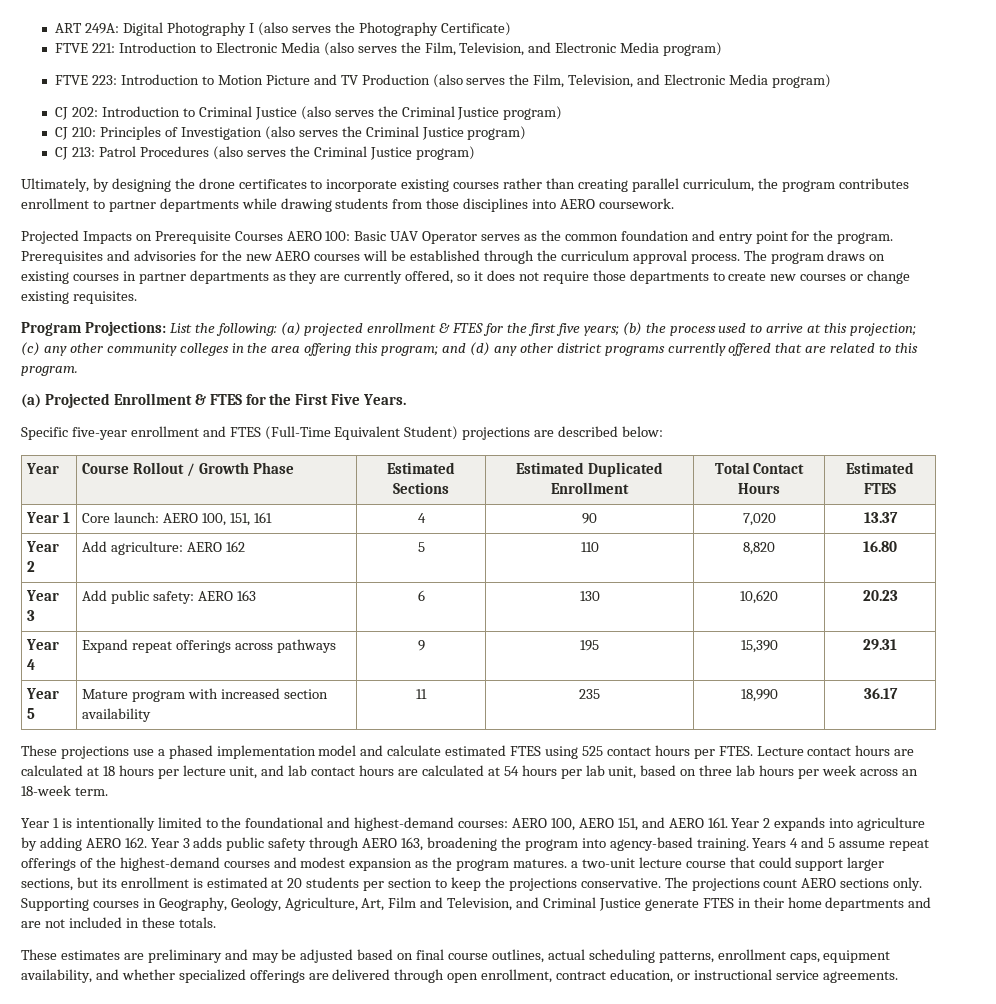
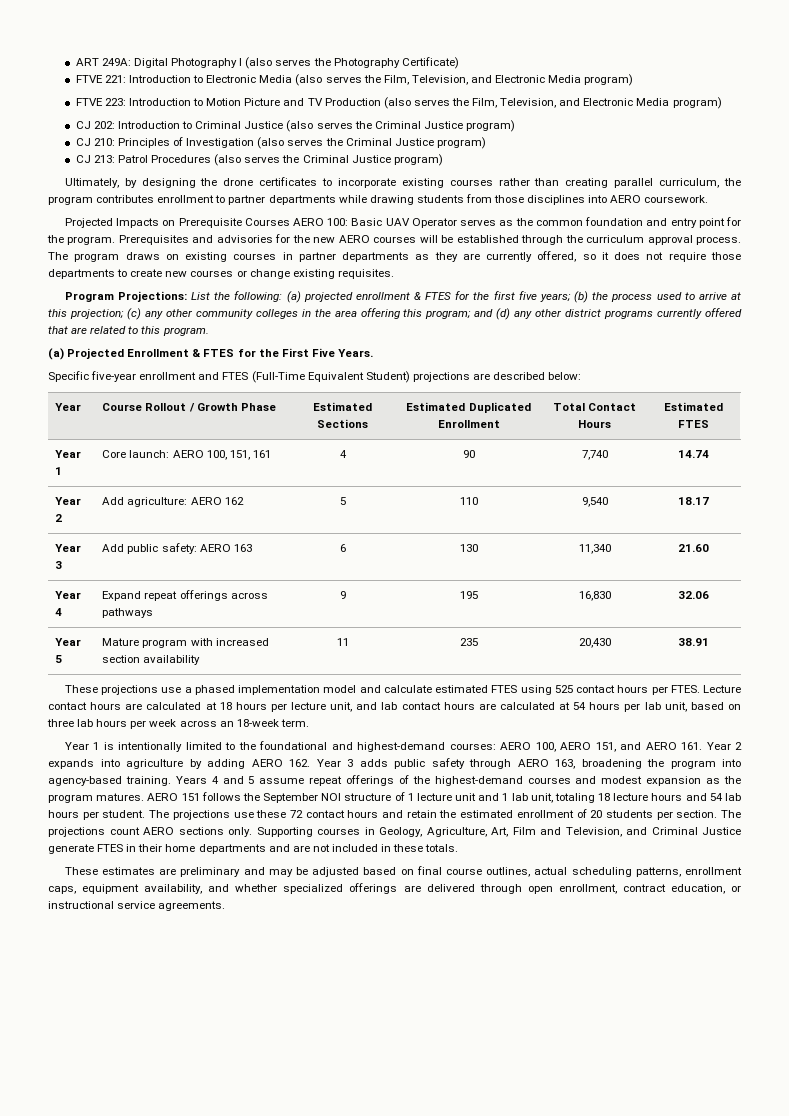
[742,513,776,526] [863,512,898,523] 7,020 | 13.37 -> [581,450,608,460] [678,450,709,458] 7,740 | 14.74
[743,542,775,555] [863,541,897,552] 8,820 | 16.80 -> [581,497,608,507] [678,497,709,505] 9,540 | 18.17
[740,590,778,604] [862,590,898,601] 10,620 | 20.23 -> [578,544,611,554] [678,544,709,552] 11,340 | 21.60
[740,640,778,653] [863,639,897,650] 15,390 | 29.31 -> [578,591,611,601] [678,591,709,599] 16,830 | 32.06
[740,689,778,702] [863,688,898,699] 18,990 | 36.17 -> [578,638,611,648] [678,638,709,646] 20,430 | 38.91
[570,857,885,871] [21,877,661,891] a two-unit lecture course that could support larger sections, but its enrollment is estimated at 20 students per section to keep the projections conservative. -> [147,792,741,803] [48,809,718,820] AERO 151 follows the September NOI structure of 1 lecture unit and 1 lab unit, totaling 18 lecture hours and 54 lab hours per student. The projections use these 72 contact hours and retain the estimated enrollment of 20 students per section.
[158,897,227,911] Geography, -> (375, 831) none

